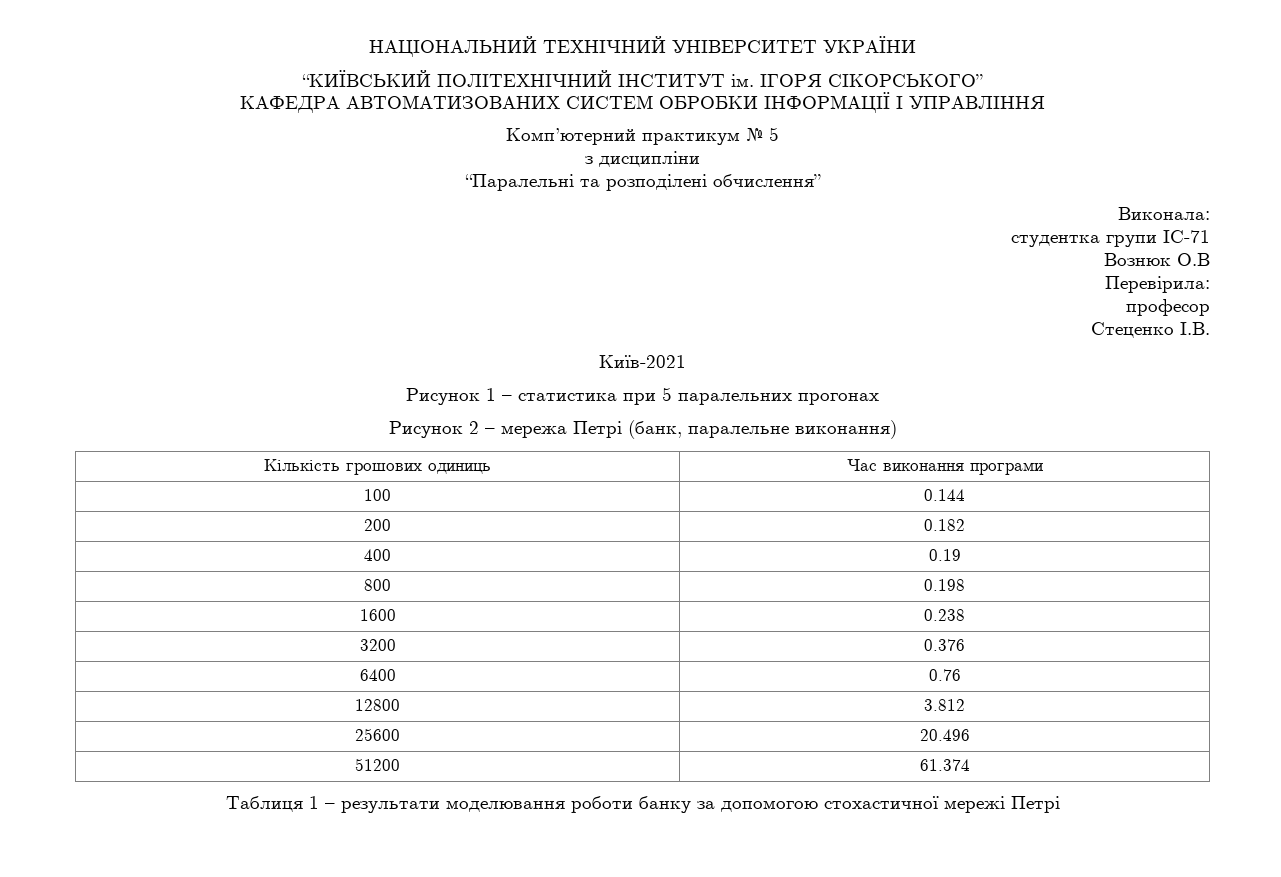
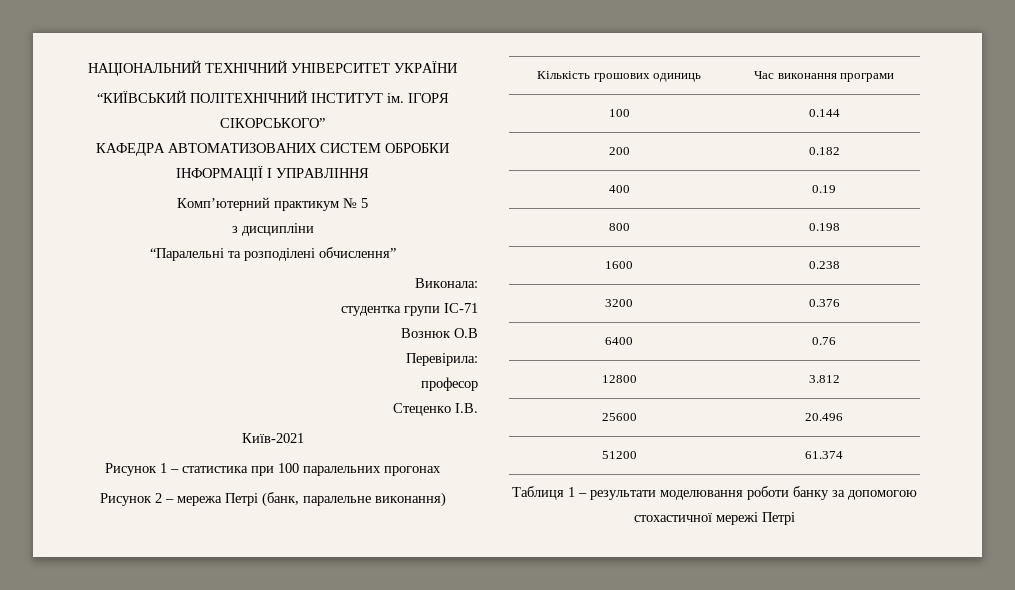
[662,387,672,401] 5 -> [278,463,299,473] 100

